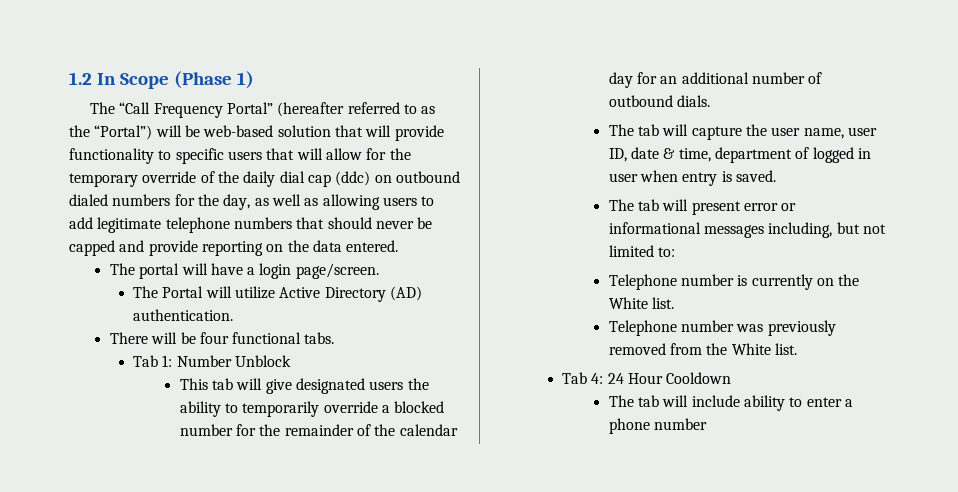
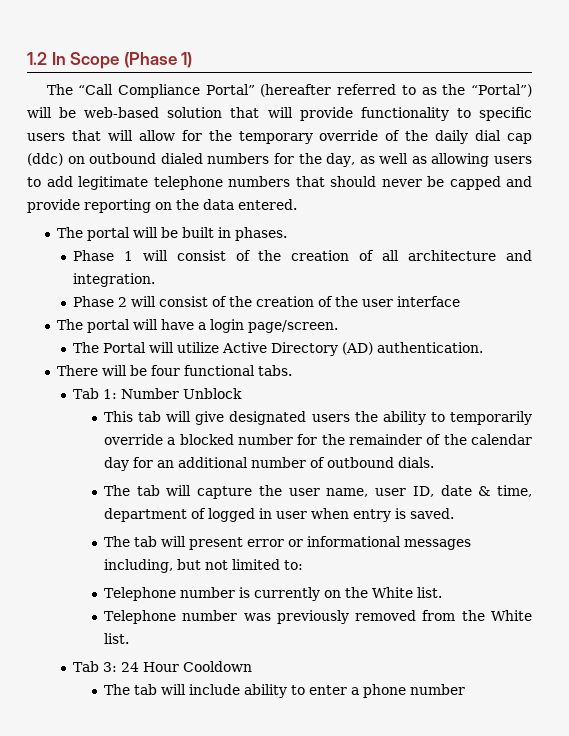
[153,103,223,118] Frequency -> [118,84,201,98] Compliance
(399, 246) none -> [57,227,288,241] [72,250,532,261] [72,273,155,287] [72,296,460,307] // The portal will be built in phases. // Phase 1 will consist of the creation of all architecture and integration. // Phase 2 will consist of the creation of the user interface
[591,373,604,384] 4: -> [102,662,117,672] 3:

